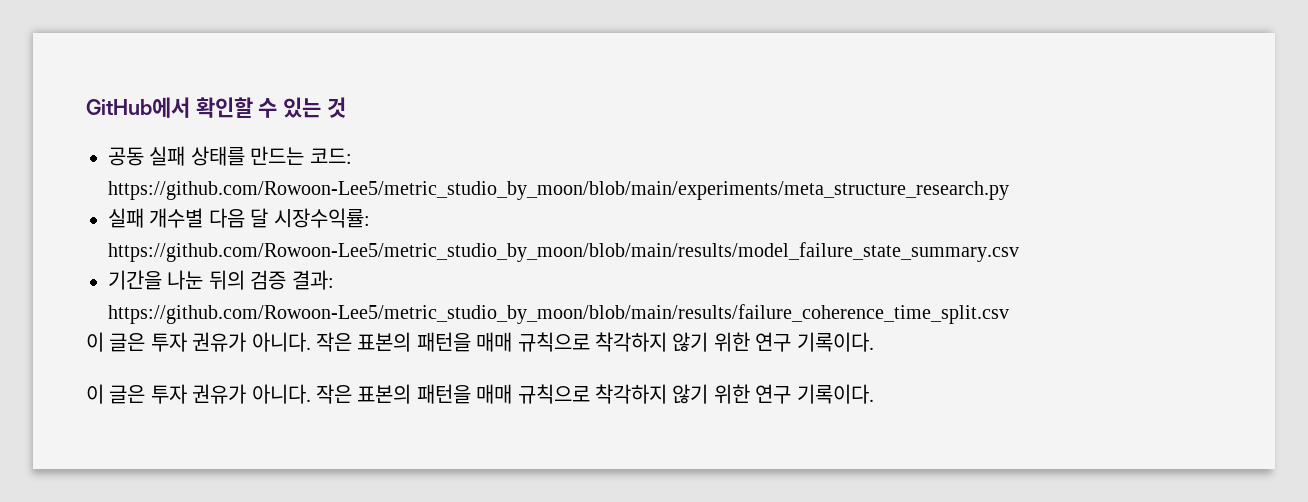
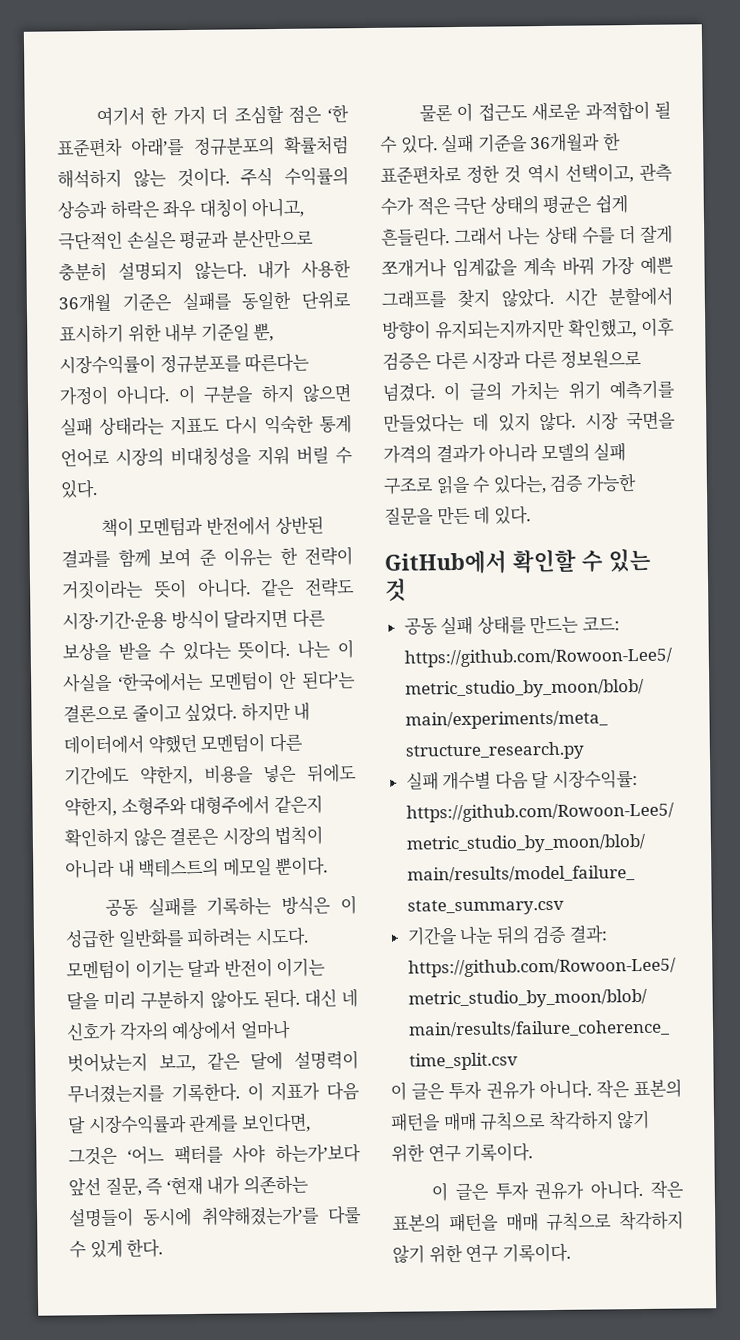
(86, 107) none -> [95,104,350,127] [57,135,349,158] [57,166,349,189] [57,197,305,220] [58,228,314,251] [58,259,351,282] [58,290,351,313] [59,322,275,344] [59,352,311,375] [59,383,351,406] [60,414,352,437] [60,446,353,468] [60,480,98,499] [100,516,324,538] [61,546,353,569] [61,577,355,600] [62,608,326,631] [62,639,354,661] [63,670,356,693] [63,701,311,723] [63,733,303,755] [64,763,357,786] [64,794,323,817] [64,825,324,848] [65,856,329,879] [104,895,357,917] [65,927,309,949] [66,957,327,980] [66,989,358,1010] [66,1019,291,1042] [67,1050,359,1073] [67,1082,360,1104] [67,1112,311,1135] [68,1144,361,1166] [68,1174,309,1196] [68,1205,362,1228] [69,1238,164,1259] [418,100,671,122] [380,132,621,154] [380,163,673,185] [380,194,628,216] [381,224,673,247] [381,256,674,278] [381,286,673,309] [382,317,675,340] [382,348,643,371] [382,380,675,402] [383,410,676,433] [383,442,627,464] [383,473,637,495] [384,505,531,525] 여기서 한 가지 더 조심할 점은 ‘한 표준편차 아래’를 정규분포의 확률처럼 해석하지 않는 것이다. 주식 수익률의 상승과 하락은 좌우 대칭이 아니고, 극단적인 손실은 평균과 분산만으로 충분히 설명되지 않는다. 내가 사용한 36개월 기준은 실패를 동일한 단위로 표시하기 위한 내부 기준일 뿐, 시장수익률이 정규분포를 따른다는 가정이 아니다. 이 구분을 하지 않으면 실패 상태라는 지표도 다시 익숙한 통계 언어로 시장의 비대칭성을 지워 버릴 수 있다. // 책이 모멘텀과 반전에서 상반된 결과를 함께 보여 준 이유는 한 전략이 거짓이라는 뜻이 아니다. 같은 전략도 시장·기간·운용 방식이 달라지면 다른 보상을 받을 수 있다는 뜻이다. 나는 이 사실을 ‘한국에서는 모멘텀이 안 된다’는 결론으로 줄이고 싶었다. 하지만 내 데이터에서 약했던 모멘텀이 다른 기간에도 약한지, 비용을 넣은 뒤에도 약한지, 소형주와 대형주에서 같은지 확인하지 않은 결론은 시장의 법칙이 아니라 내 백테스트의 메모일 뿐이다. // 공동 실패를 기록하는 방식은 이 성급한 일반화를 피하려는 시도다. 모멘텀이 이기는 달과 반전이 이기는 달을 미리 구분하지 않아도 된다. 대신 네 신호가 각자의 예상에서 얼마나 벗어났는지 보고, 같은 달에 설명력이 무너졌는지를 기록한다. 이 지표가 다음 달 시장수익률과 관계를 보인다면, 그것은 ‘어느 팩터를 사야 하는가’보다 앞선 질문, 즉 ‘현재 내가 의존하는 설명들이 동시에 취약해졌는가’를 다룰 수 있게 한다. // 물론 이 접근도 새로운 과적합이 될 수 있다. 실패 기준을 36개월과 한 표준편차로 정한 것 역시 선택이고, 관측 수가 적은 극단 상태의 평균은 쉽게 흔들린다. 그래서 나는 상태 수를 더 잘게 쪼개거나 임계값을 계속 바꿔 가장 예쁜 그래프를 찾지 않았다. 시간 분할에서 방향이 유지되는지까지만 확인했고, 이후 검증은 다른 시장과 다른 정보원으로 넘겼다. 이 글의 가치는 위기 예측기를 만들었다는 데 있지 않다. 시장 국면을 가격의 결과가 아니라 모델의 실패 구조로 읽을 수 있다는, 검증 가능한 질문을 만든 데 있다. //

